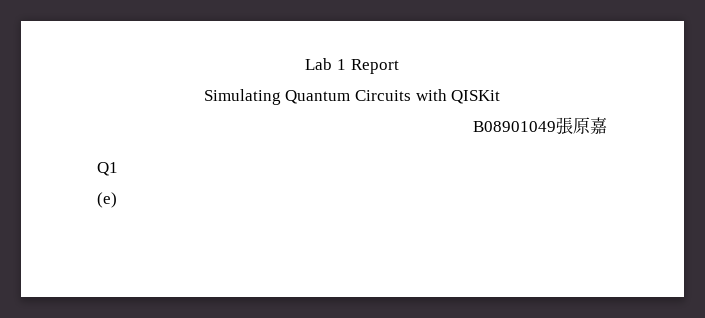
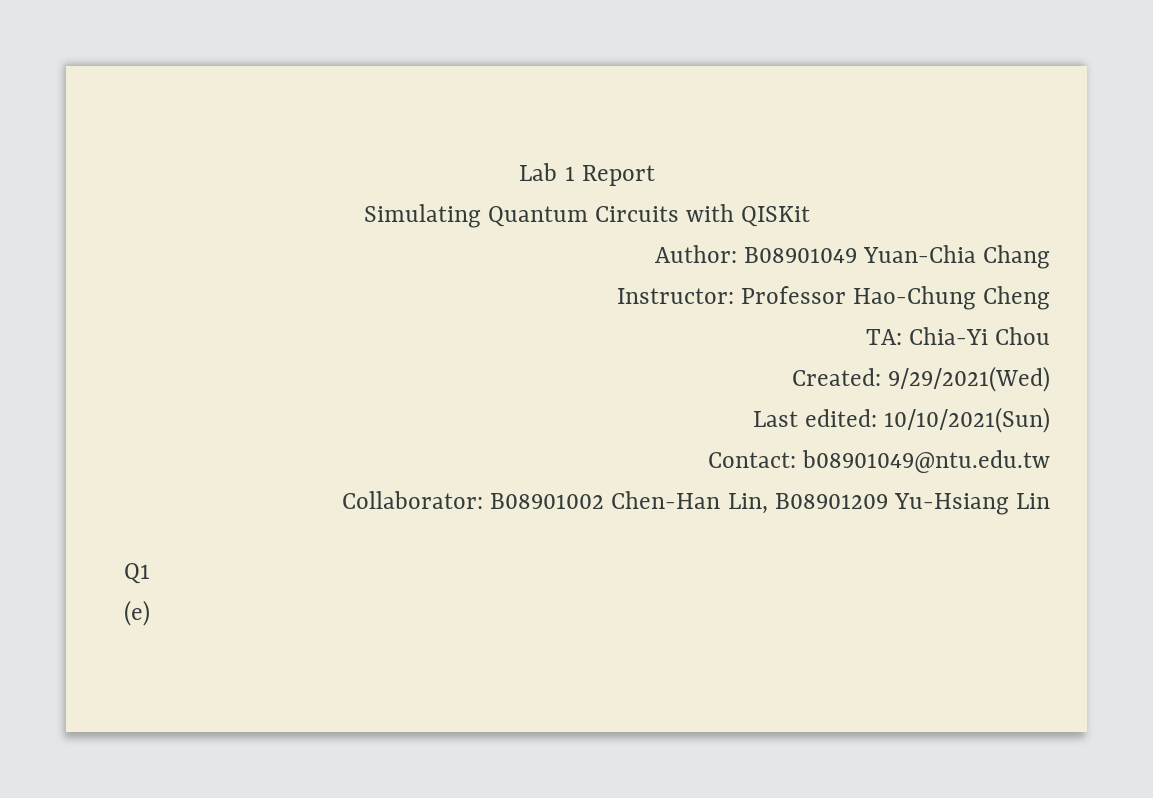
[473,117,607,135] B08901049張原嘉 -> [654,245,1050,269] [616,286,1050,310] [865,327,1050,345] [791,366,1050,392] [752,407,1050,433] [707,450,1050,473] [342,491,1050,515] Author: B08901049 Yuan-Chia Chang // Instructor: Professor Hao-Chung Cheng // TA: Chia-Yi Chou // Created: 9/29/2021(Wed) // Last edited: 10/10/2021(Sun) // Contact: b08901049@ntu.edu.tw // Collaborator: B08901002 Chen-Han Lin, B08901209 Yu-Hsiang Lin

